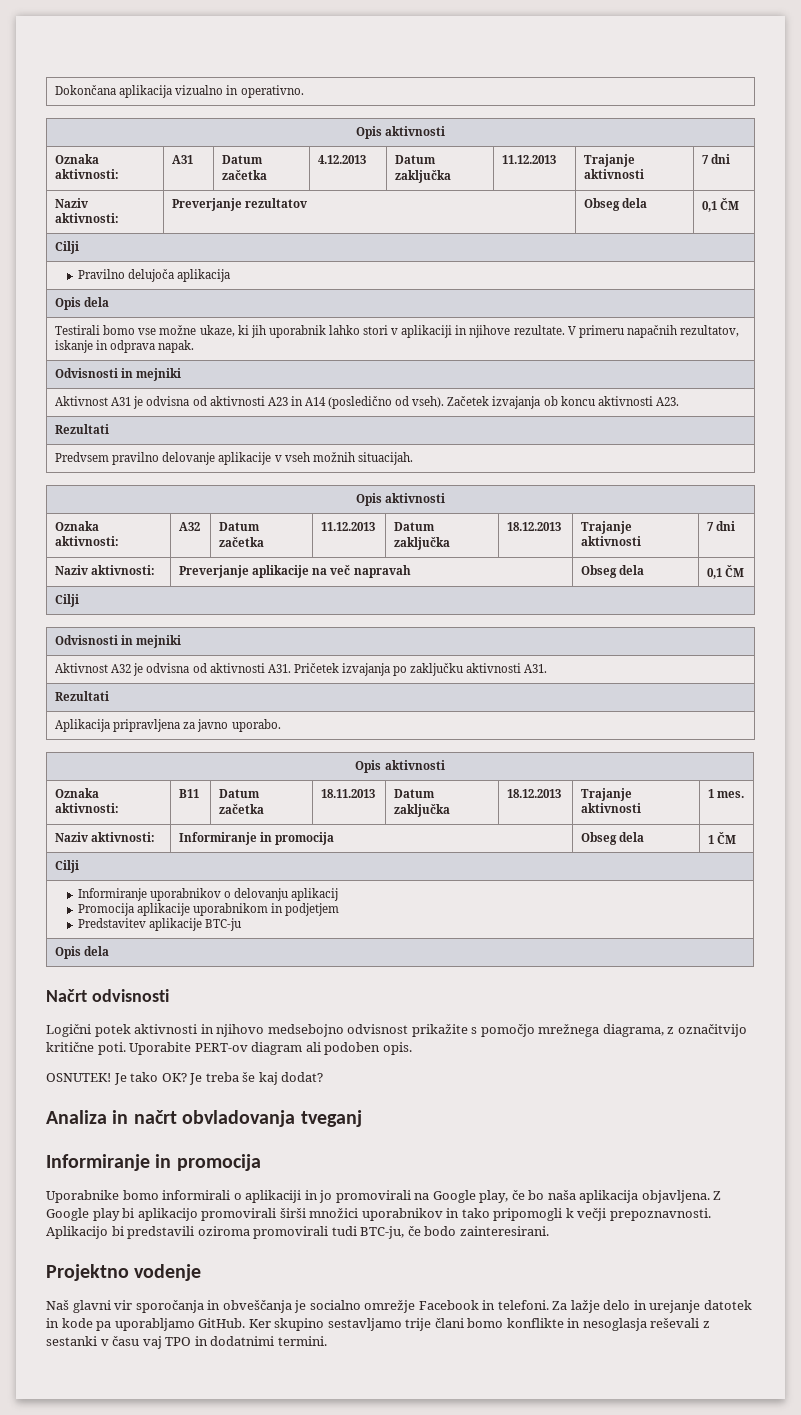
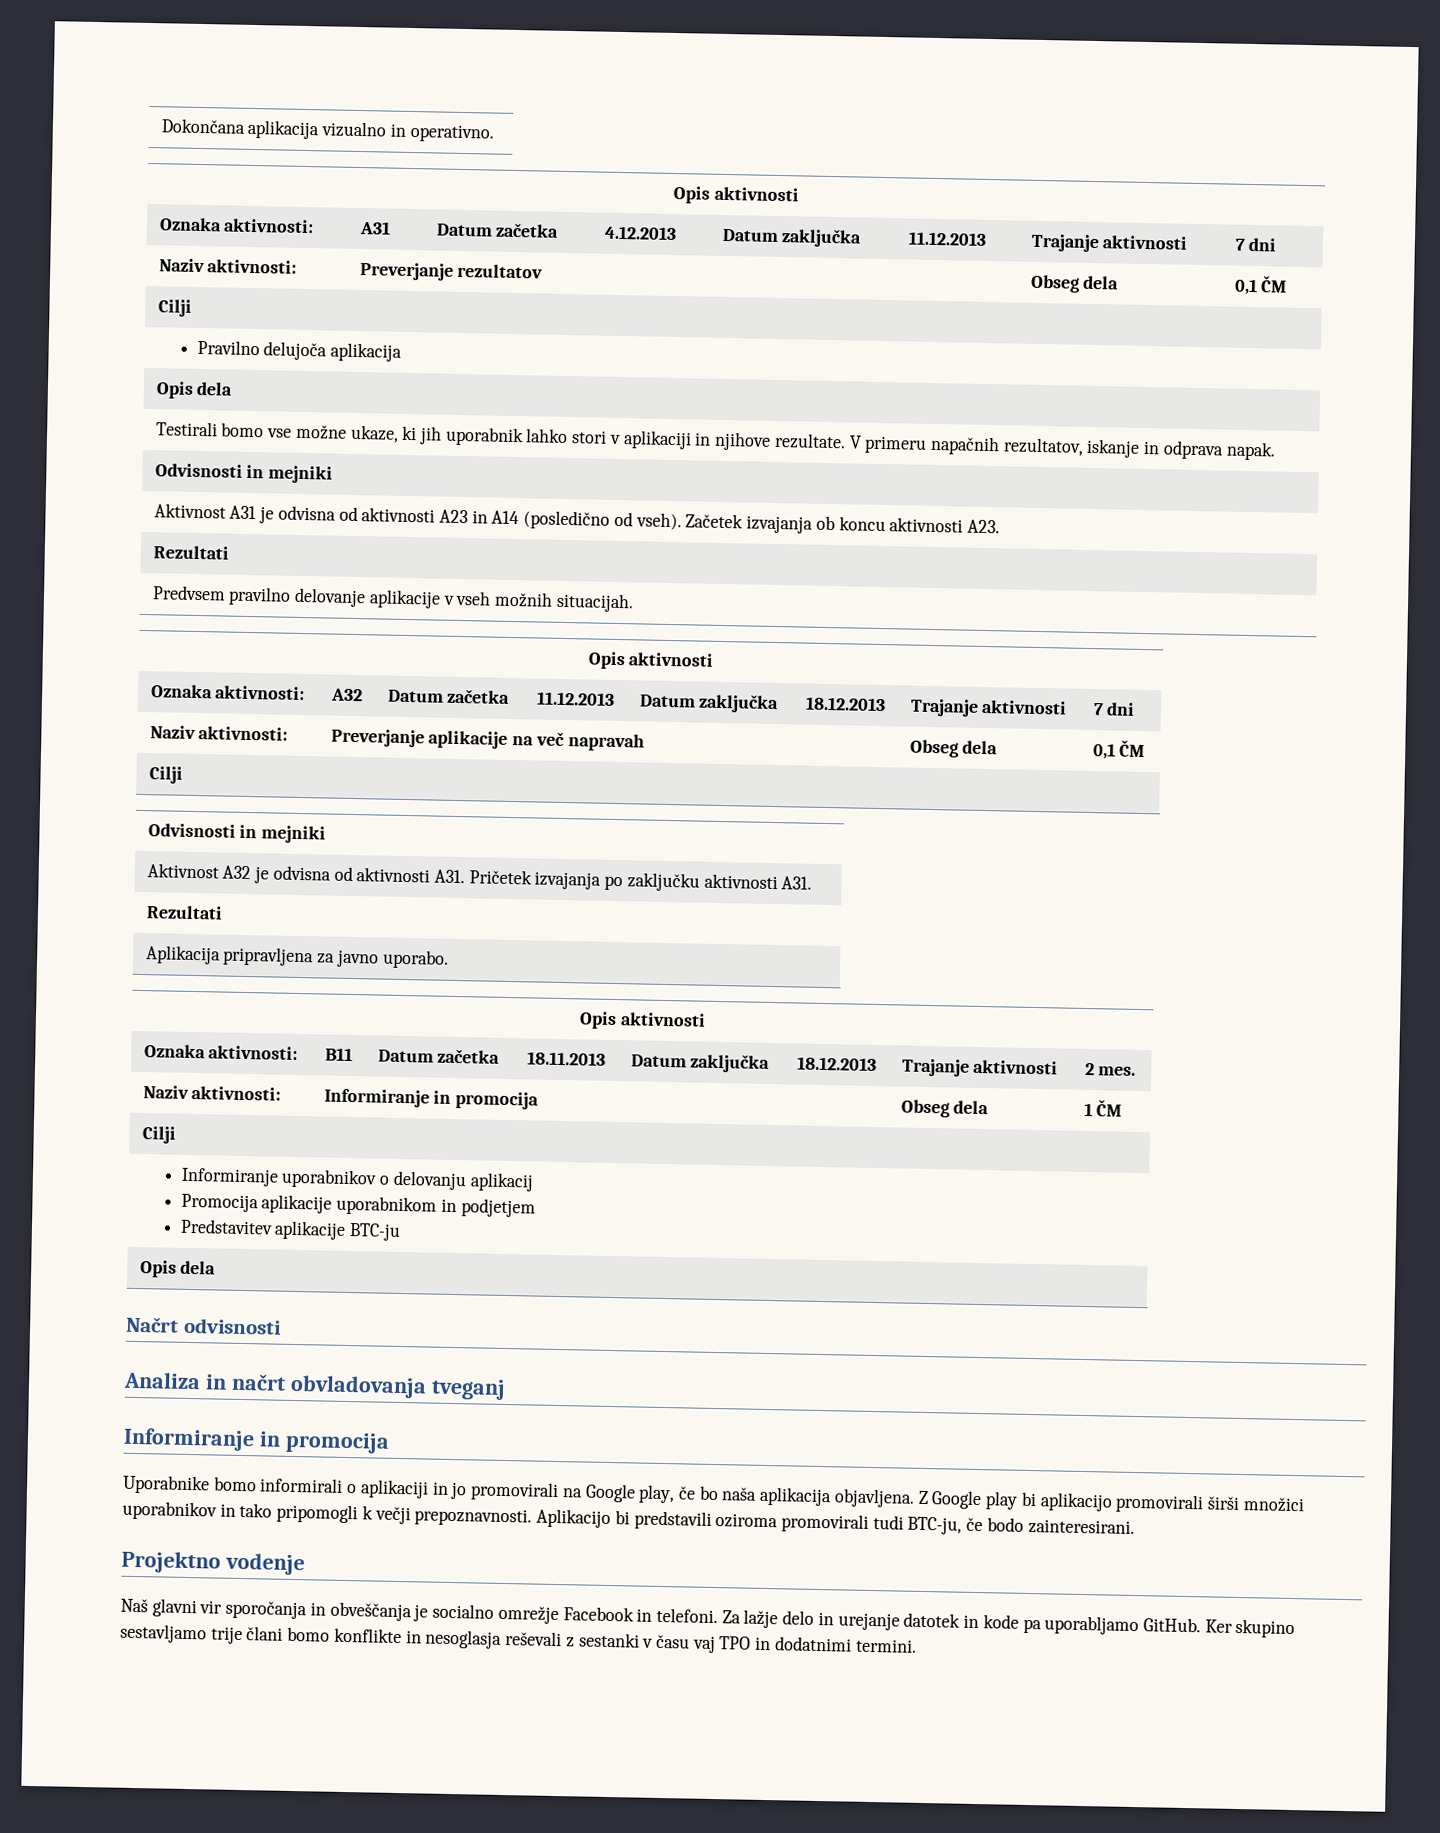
[708,789,715,798] 1 -> [1084,1062,1095,1076] 2
[46,1024,747,1037] [46,1042,412,1055] [46,1072,324,1085] // Logični potek aktivnosti in njihovo medsebojno odvisnost prikažite s pomočjo mrežnega diagrama, z označitvijo kritične poti. Uporabite PERT-ov diagram ali podoben opis. // OSNUTEK! Je tako OK? Je treba še kaj dodat? -> (282, 1326) none

